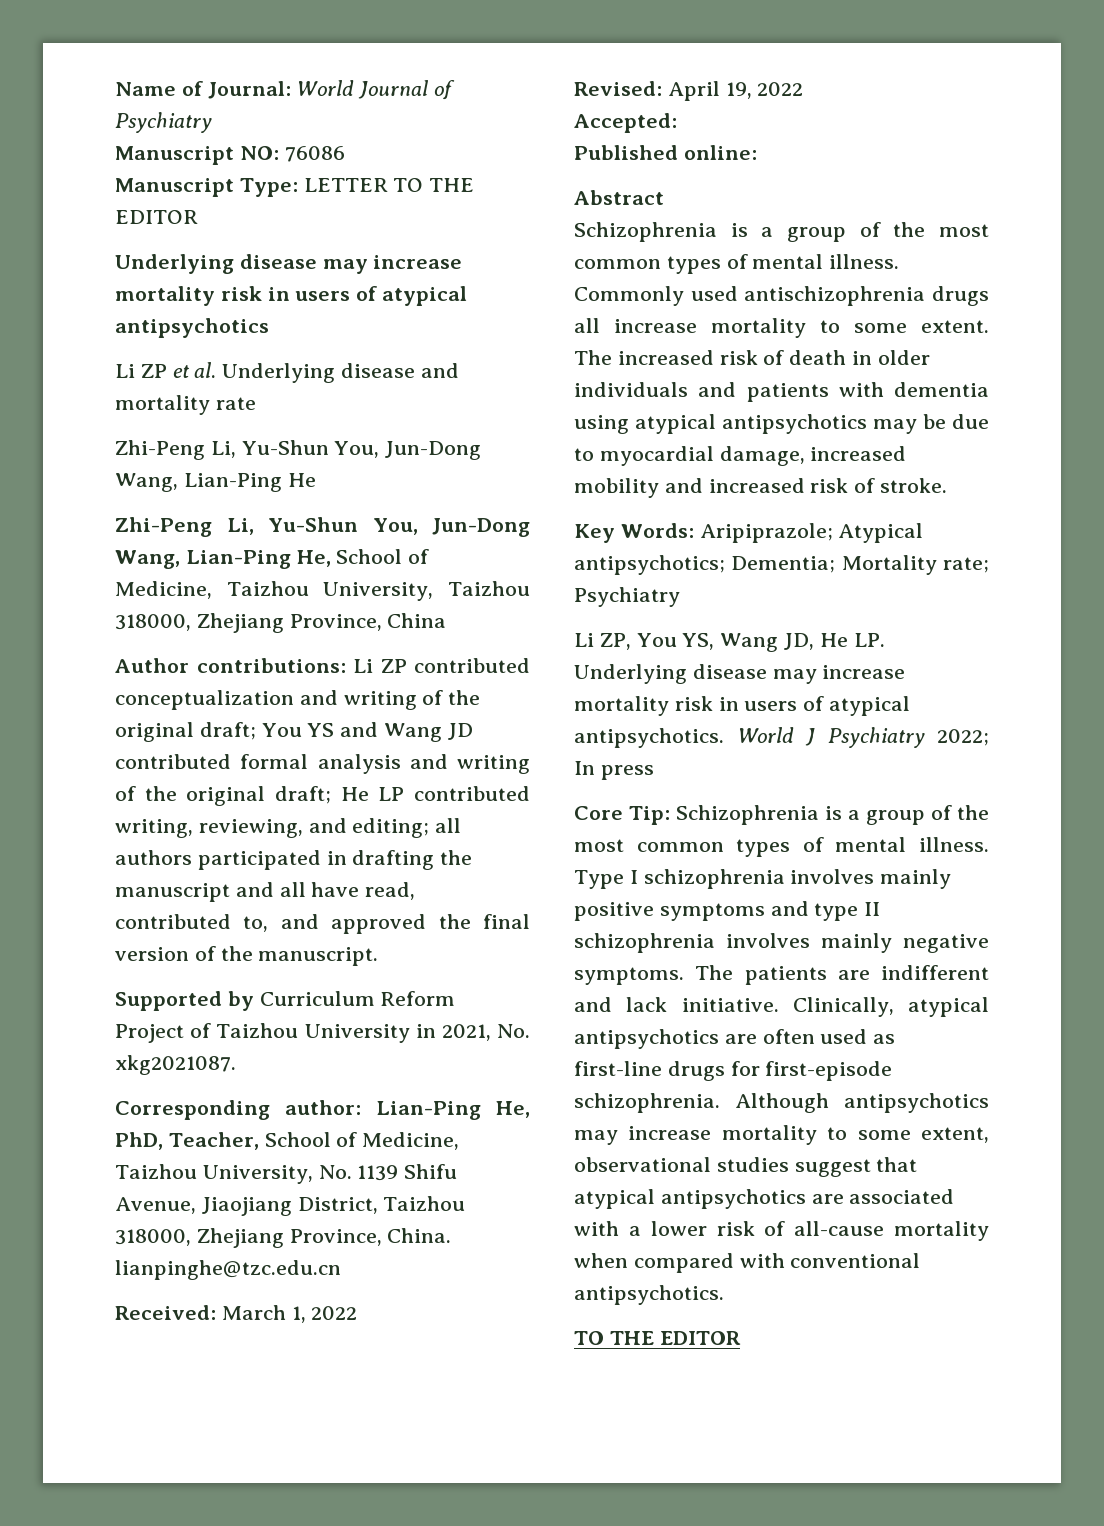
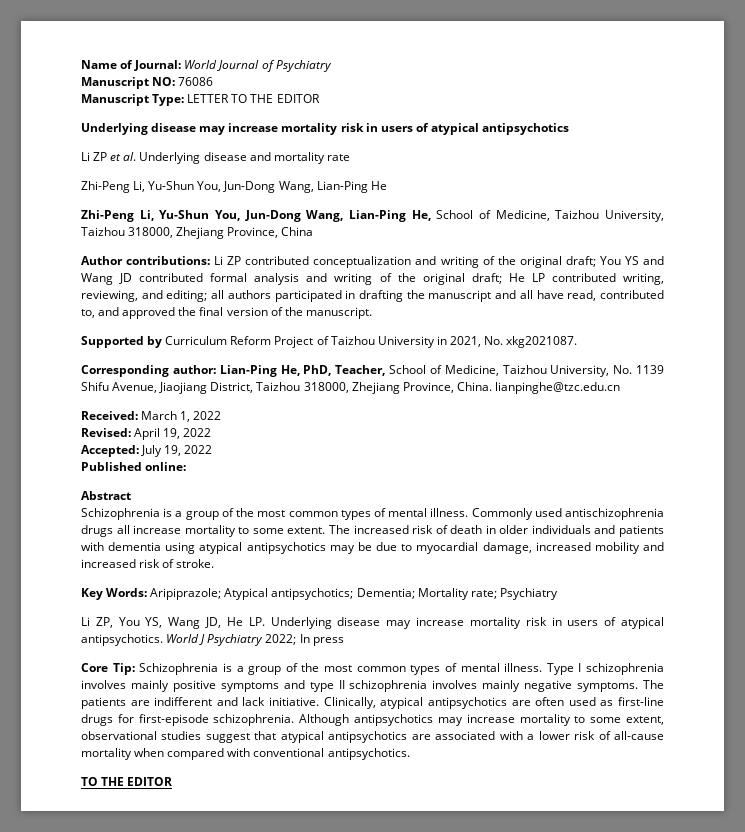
(677, 123) none -> [141,445,213,457] July 19, 2022

